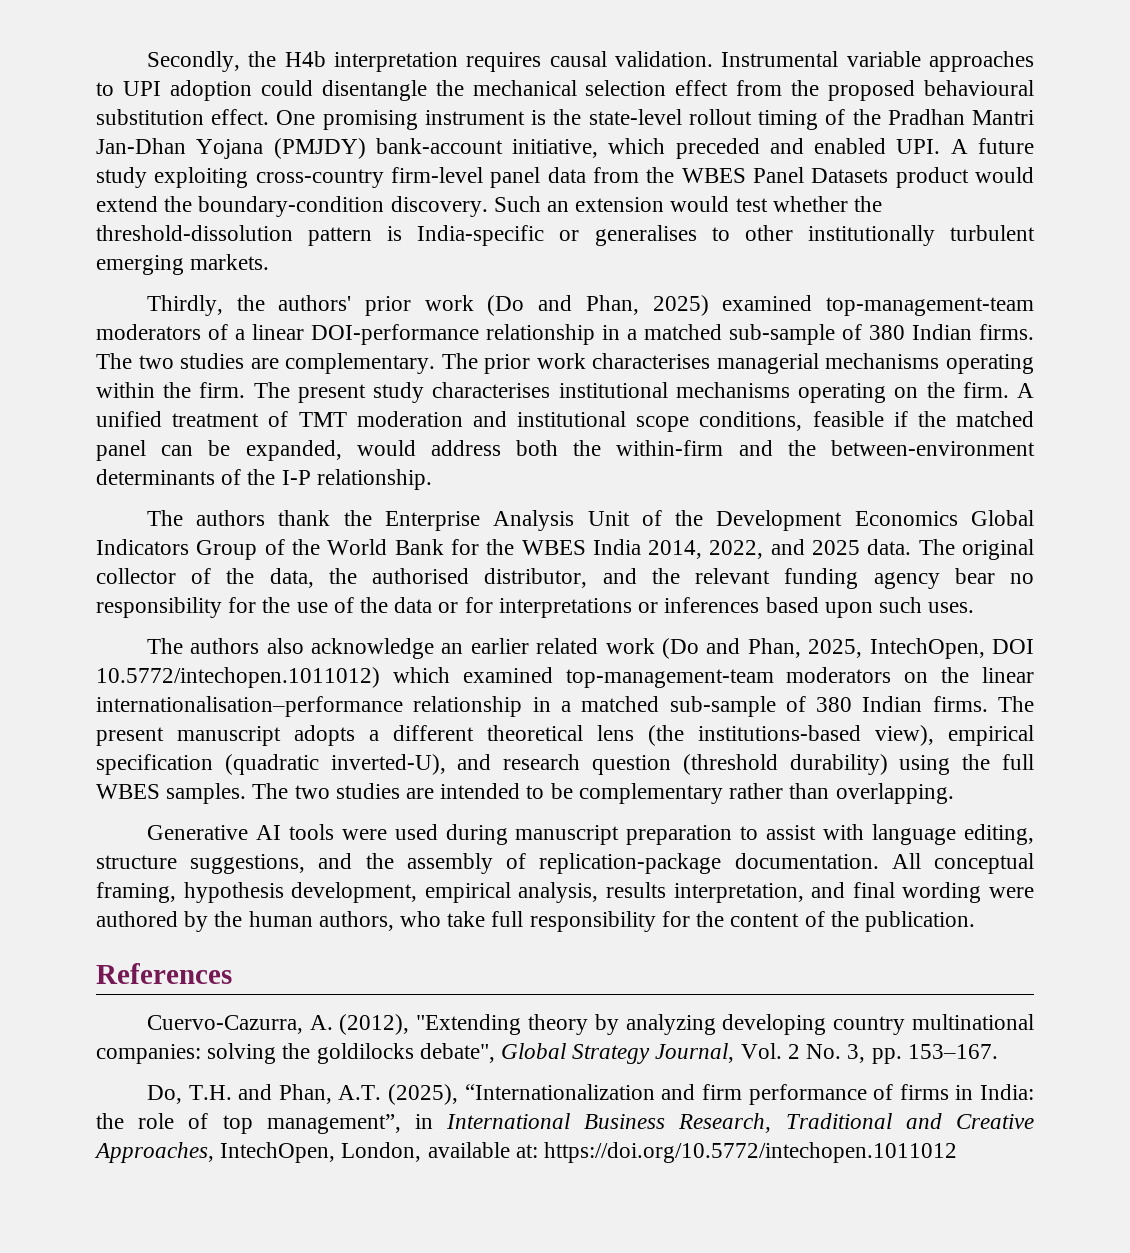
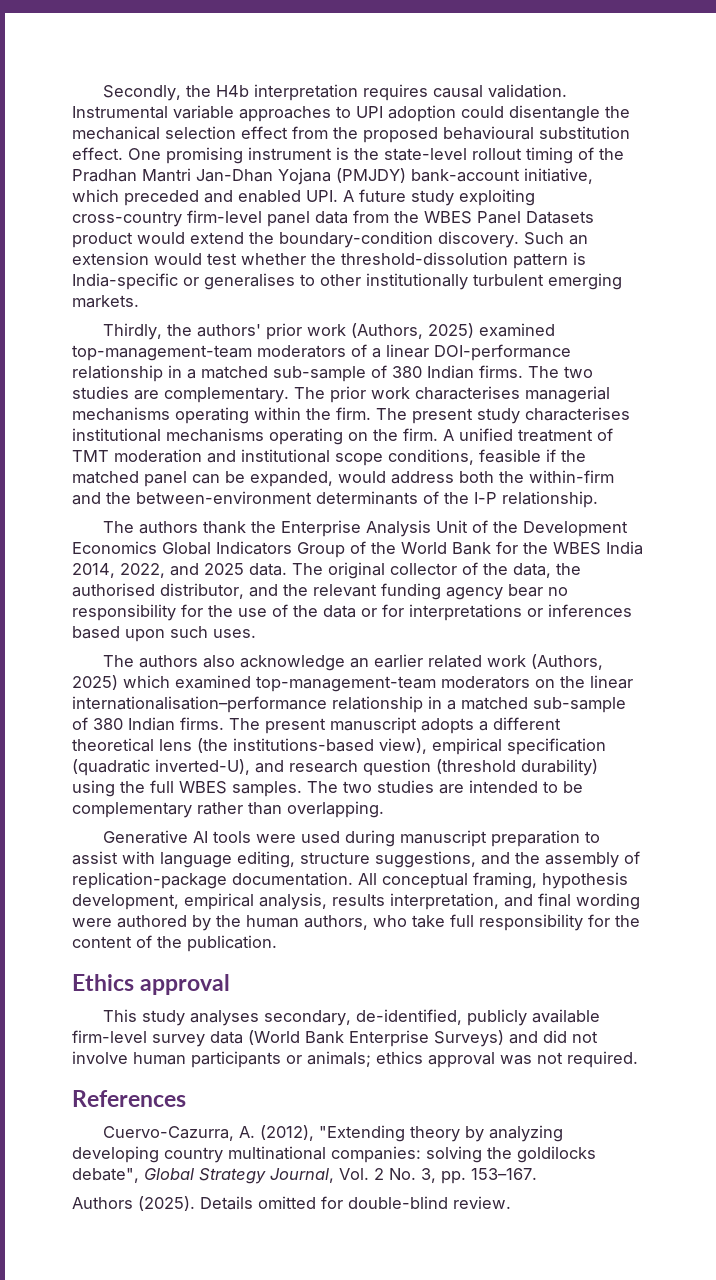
[487,295,639,316] (Do and Phan, -> [350,323,423,339] (Authors,
[662,638,1034,659] [96,667,380,688] (Do and Phan, 2025, IntechOpen, DOI 10.5772/intechopen.1011012) -> [530,654,603,670] [72,675,118,690] (Authors, 2025)
(975, 921) none -> [72,974,231,995] [102,1009,600,1026] [72,1030,598,1047] [72,1051,638,1068] // Ethics approval // This study analyses secondary, de-identified, publicly available firm-level survey data (World Bank Enterprise Surveys) and did not involve human participants or animals; ethics approval was not required.
[146,1084,1035,1105] [96,1113,1034,1134] [94,1142,958,1163] Do, T.H. and Phan, A.T. (2025), “Internationalization and firm performance of firms in India: the role of top management”, in International Business Research, Traditional and Creative Approaches, IntechOpen, London, available at: https://doi.org/10.5772/intechopen.1011012 -> [72,1196,511,1211] Authors (2025). Details omitted for double-blind review.

